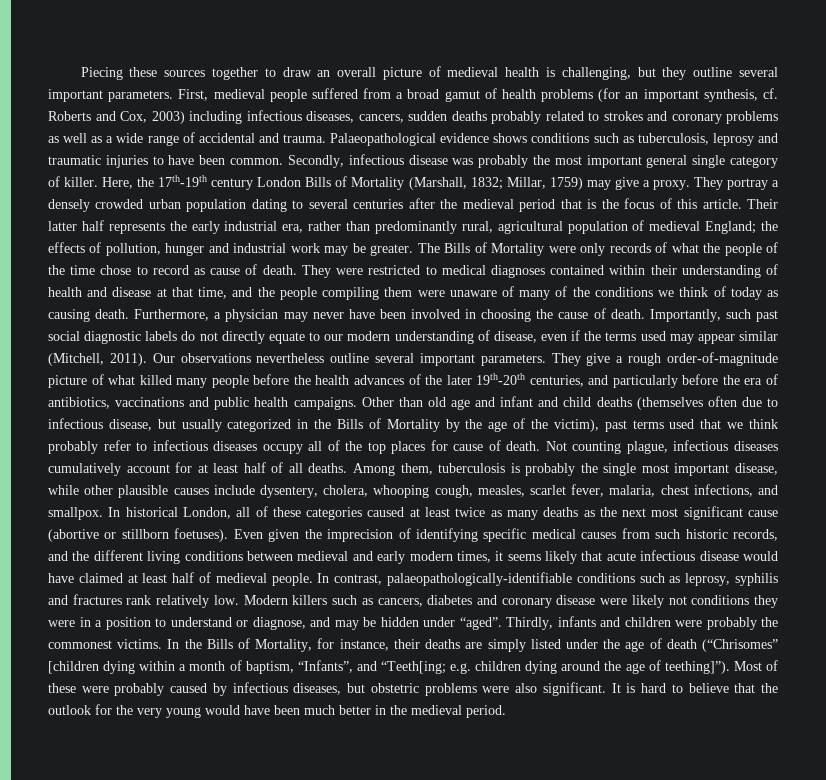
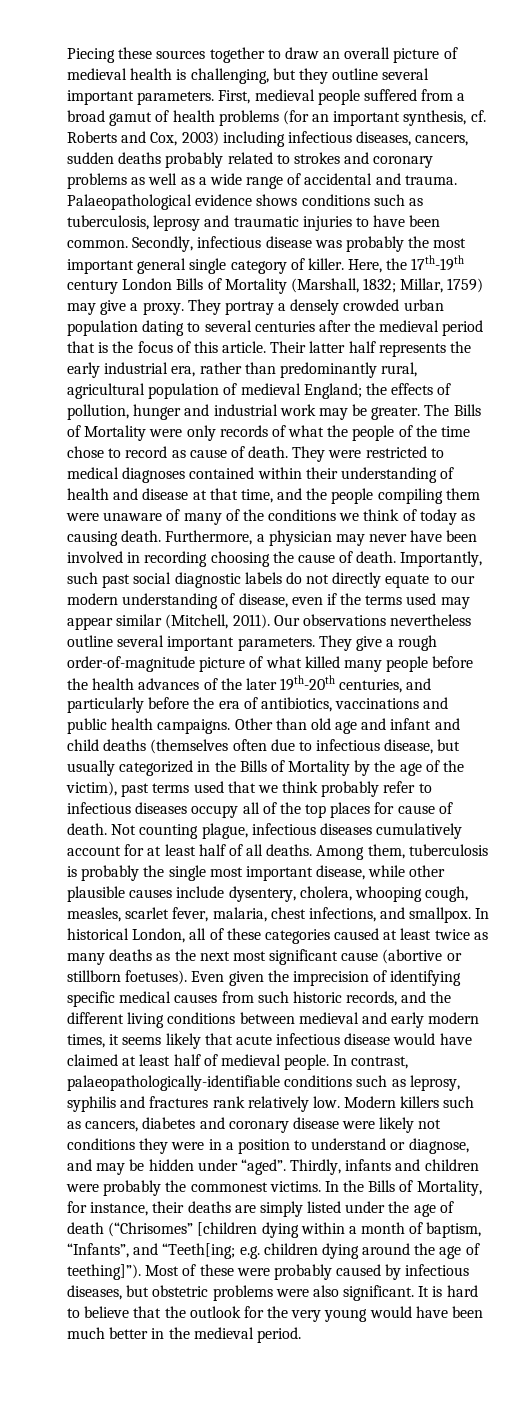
(477, 314) none -> [144,551,208,567] recording

